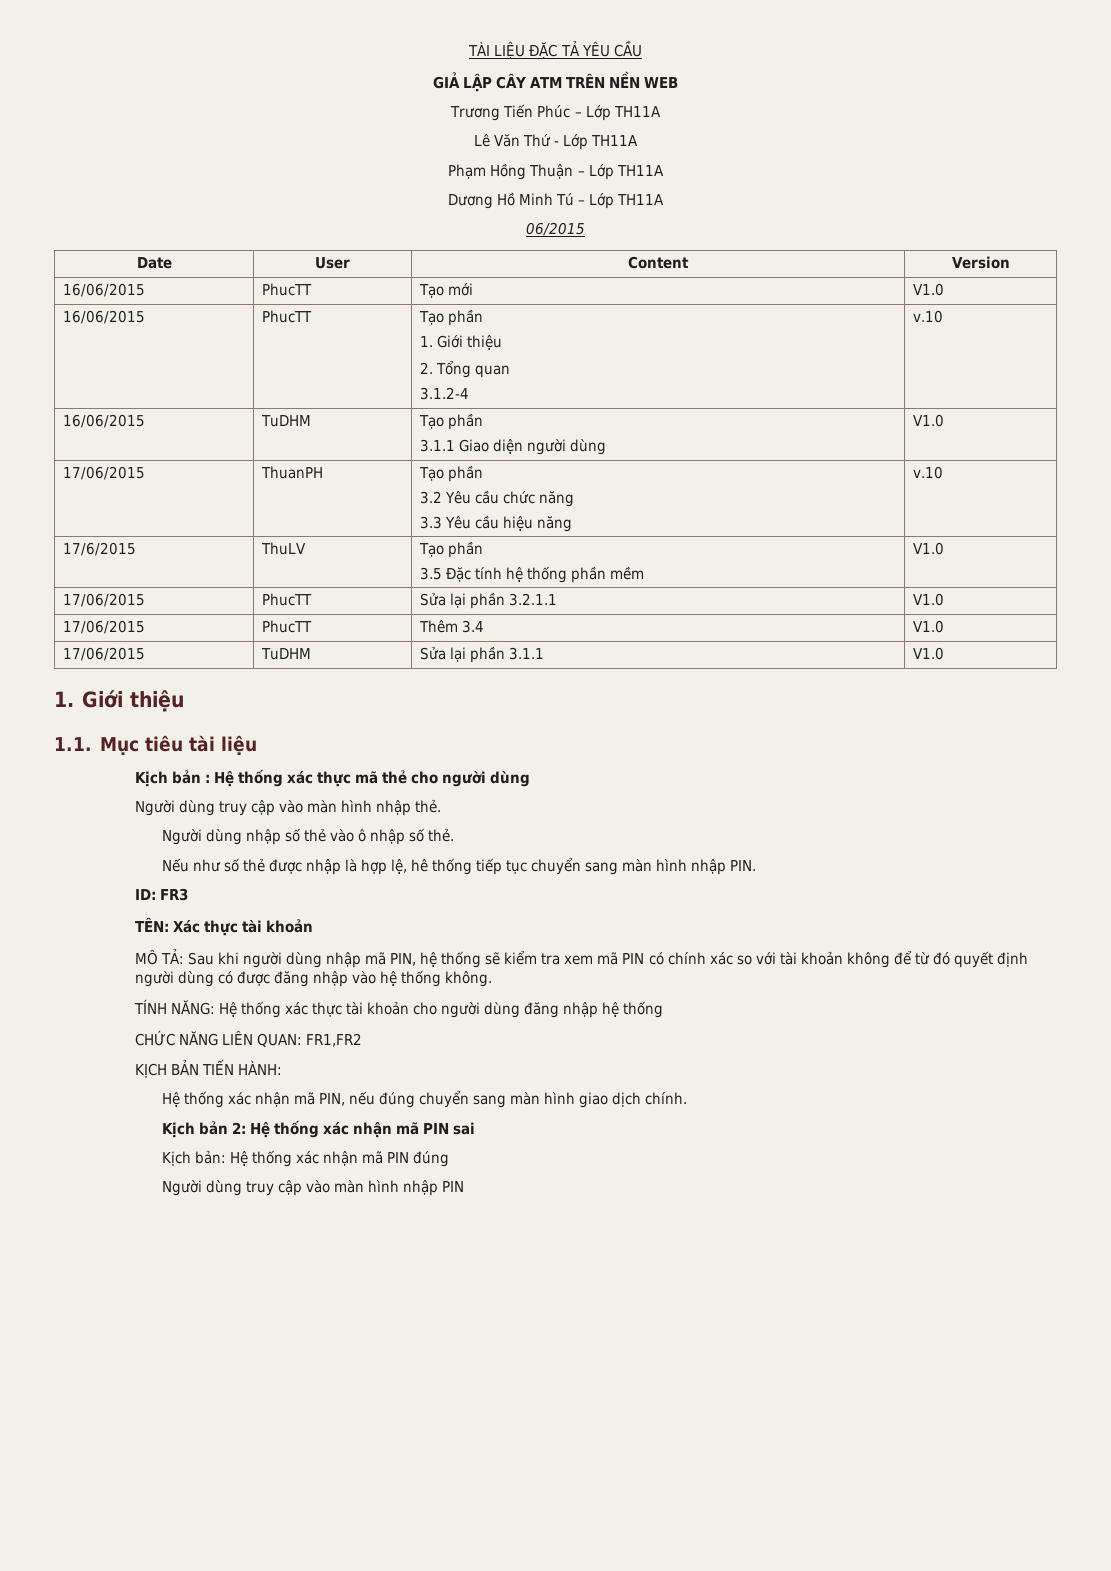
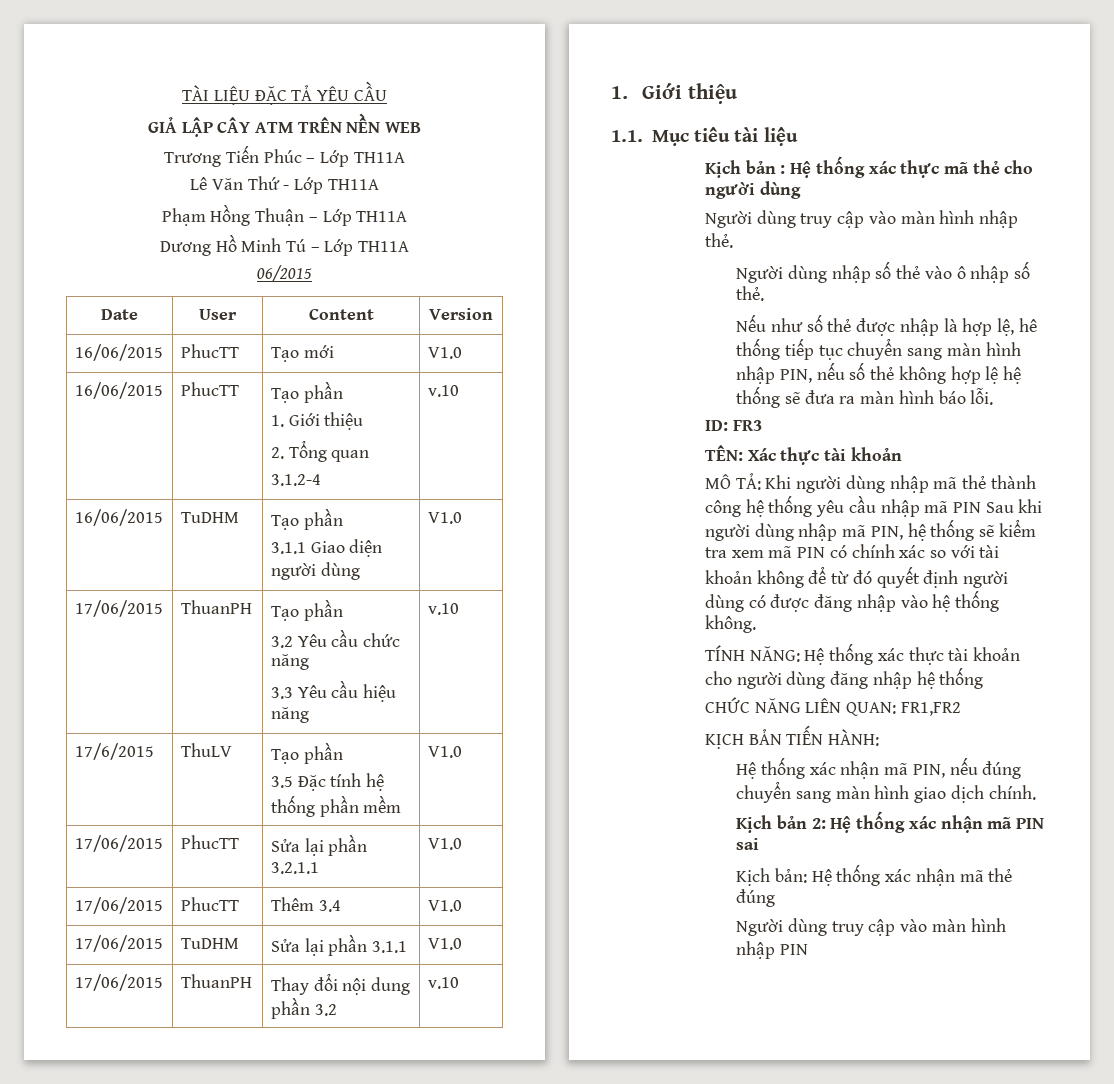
(945, 653) none -> [74,974,163,991] [180,974,252,988] [270,973,411,995] [270,997,337,1019] [427,977,459,989] // 17/06/2015 | ThuanPH | Thay đổi nội dung phần 3.2 | v.10
[730,860,757,871] PIN. -> [779,362,1022,384] [736,386,994,408] PIN, nếu số thẻ không hợp lệ hệ thống sẽ đưa ra màn hình báo lỗi.
(184, 956) none -> [765,475,1036,493] [704,495,982,517] Khi người dùng nhập mã thẻ thành công hệ thống yêu cầu nhập mã PIN
[386,1152,409,1163] PIN -> [988,868,1013,882] thẻ

